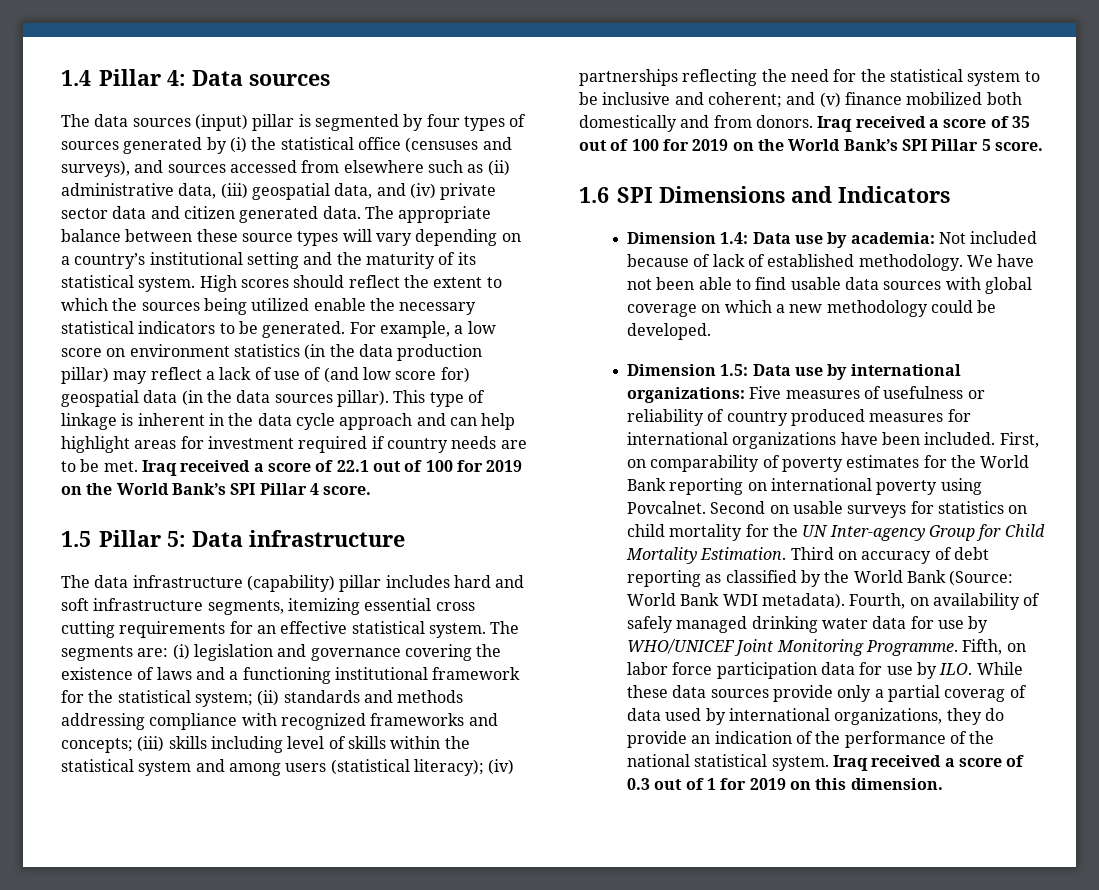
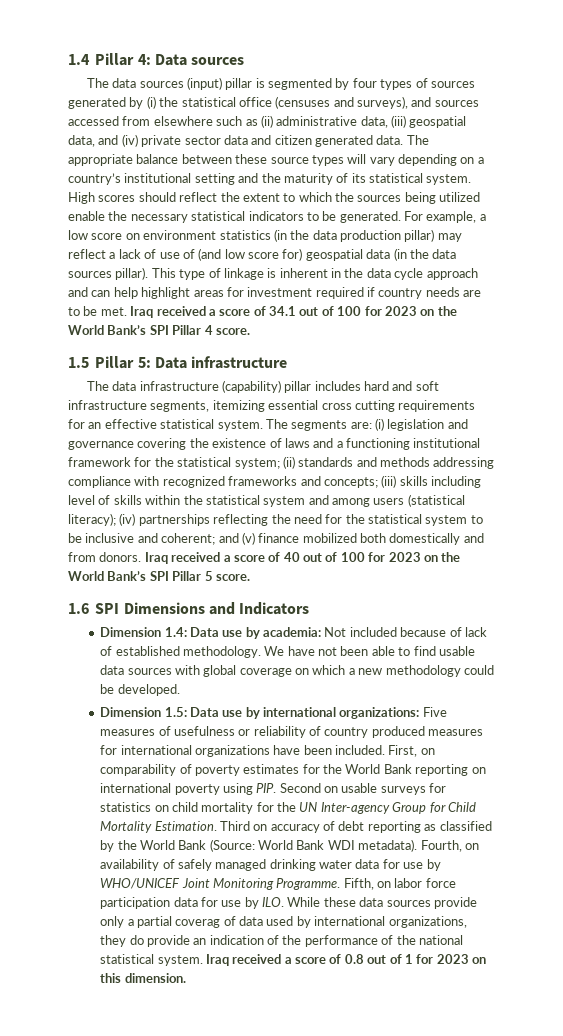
[336,460,523,472] 22.1 out of 100 for 2019 -> [269,306,417,316] 34.1 out of 100 for 2023
[1011,116,1030,128] [579,139,729,151] 35 out of 100 for 2019 -> [283,552,421,562] 40 out of 100 for 2023
[627,501,707,514] Povcalnet. -> [256,783,277,793] PIP.
[627,778,651,790] 0.3 -> [344,954,364,964] 0.8
[749,778,786,790] 2019 -> [436,954,469,964] 2023

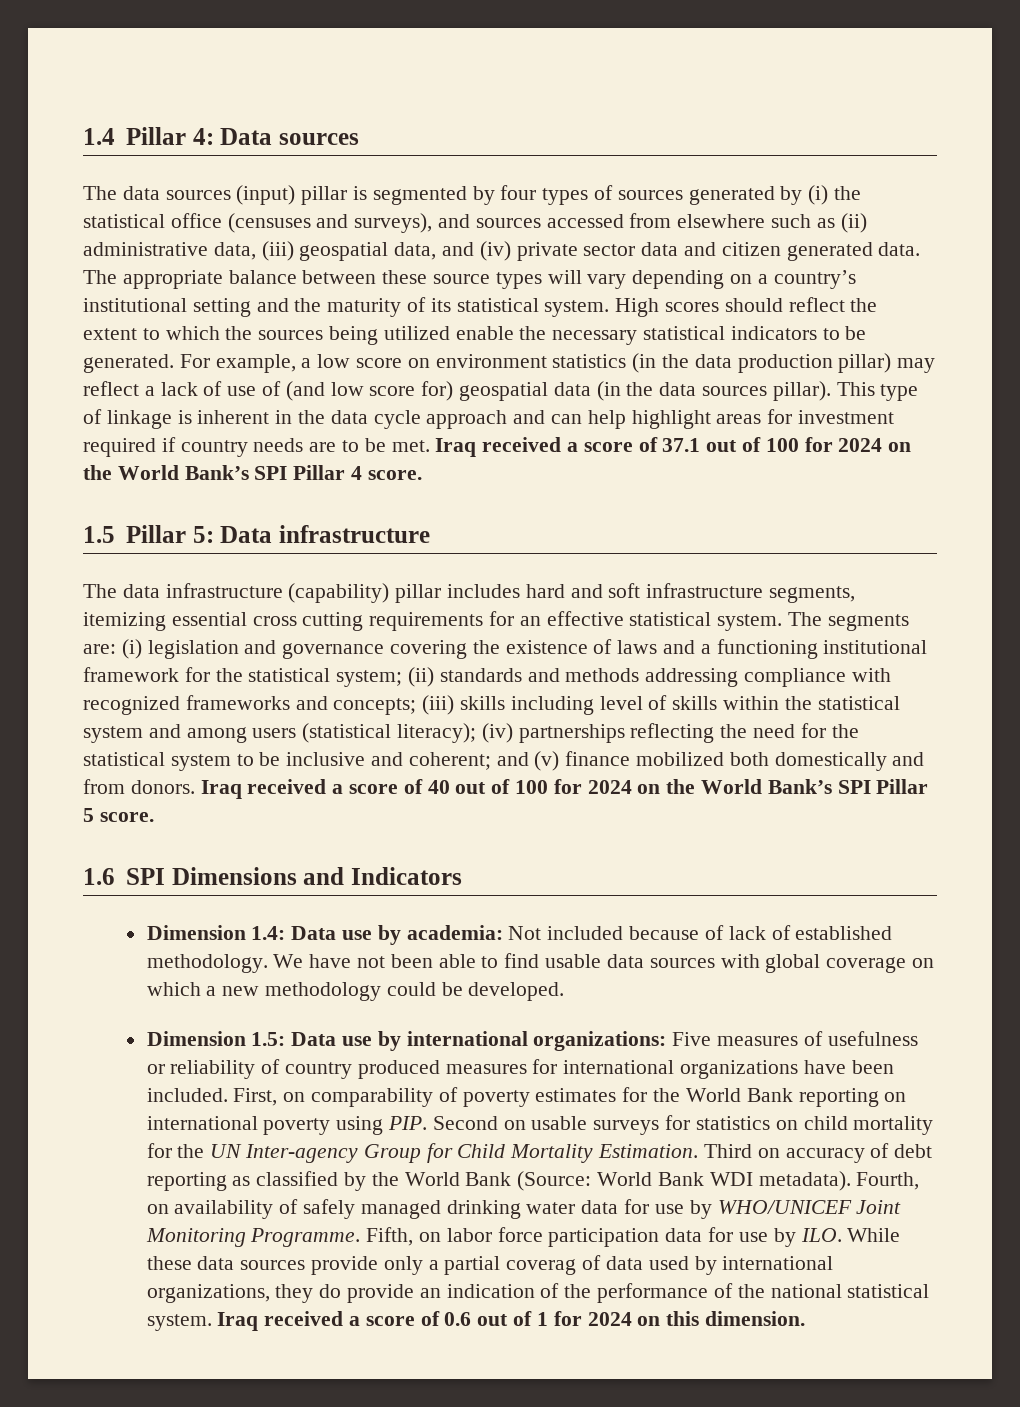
[269,306,417,316] 34.1 out of 100 for 2023 -> [662,437,883,452] 37.1 out of 100 for 2024
[388,552,421,562] 2023 -> [587,780,632,794] 2024
[344,954,364,964] 0.8 -> [444,1312,472,1326] 0.6
[436,954,469,964] 2023 -> [587,1312,632,1326] 2024

